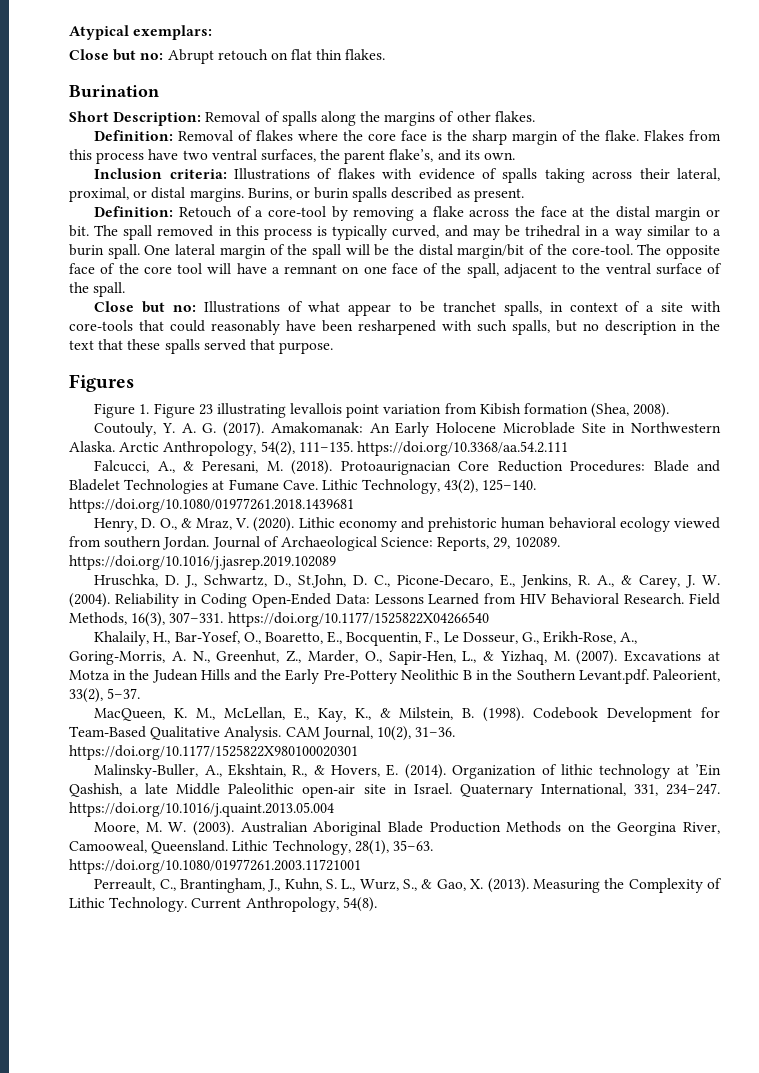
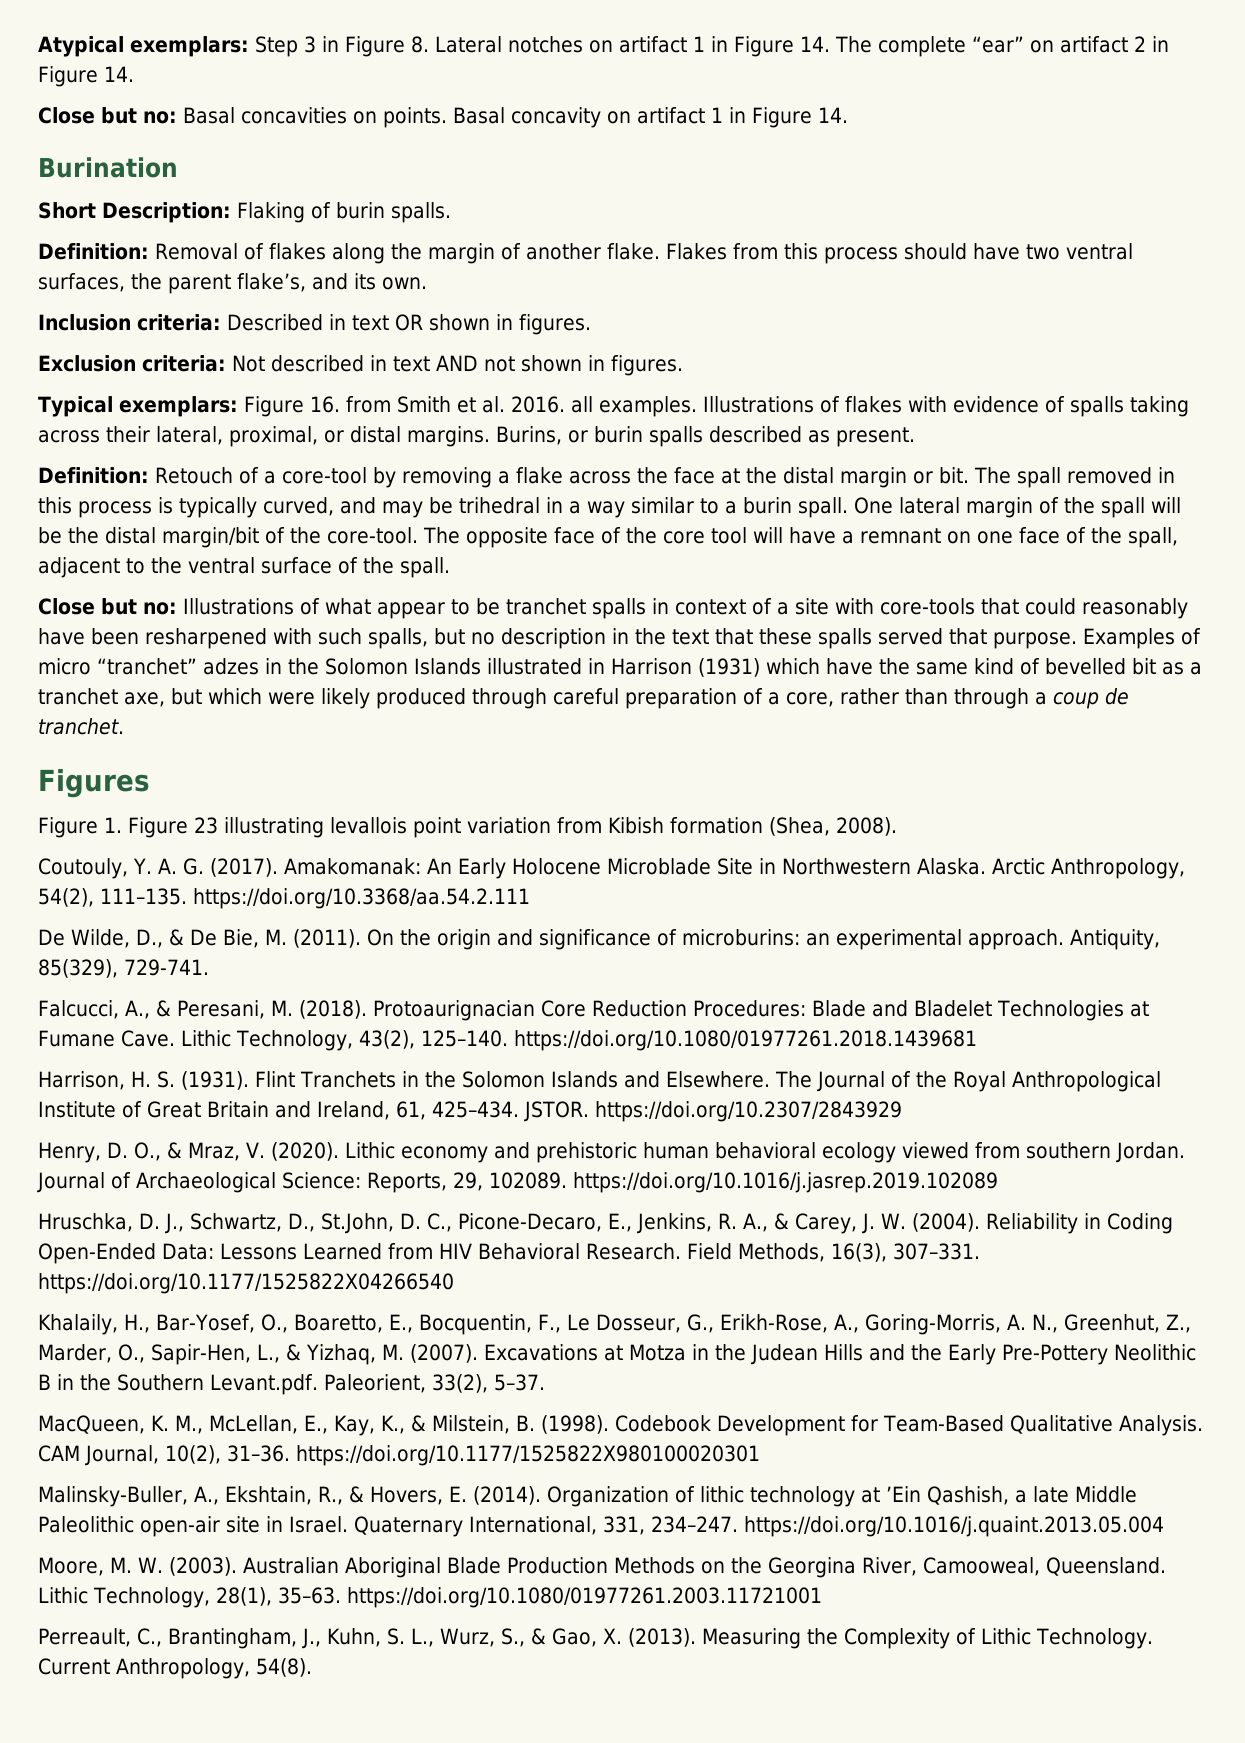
[69,49,386,64] [69,85,159,97] [69,111,535,126] [94,130,601,145] // Close but no: Abrupt retouch on flat thin flakes. // Burination // Short Description: Removal of spalls along the margins of other flakes. // Definition: Removal of flakes where the core face is the sharp margin of the -> [255,36,1169,57] [38,66,134,87] [38,107,848,128] [38,157,178,178] [38,202,451,223] [38,243,601,264] Step 3 in Figure 8. Lateral notches on artifact 1 in Figure 14. The complete “ear” on artifact 2 in Figure 14. // Close but no: Basal concavities on points. Basal concavity on artifact 1 in Figure 14. // Burination // Short Description: Flaking of burin spalls. // Definition: Removal of flakes along the margin of another
(145, 158) none -> [903,243,967,260] should
(227, 174) none -> [227,314,591,335] [38,355,683,376] [38,396,697,417] Described in text OR shown in figures. // Exclusion criteria: Not described in text AND not shown in figures. // Typical exemplars: Figure 16. from Smith et al. 2016. all examples.
[503,301,542,316] spalls, -> [592,598,646,619] spalls
(334, 348) none -> [1083,628,1201,649] [38,658,1202,677] [38,688,1129,709] [38,718,124,735] Examples of micro “tranchet” adzes in the Solomon Islands illustrated in Harrison (1931) which have the same kind of bevelled bit as a tranchet axe, but which were likely produced through careful preparation of a core, rather than through a coup de tranchet.
(568, 448) none -> [38,929,1160,950] [38,959,209,978] // De Wilde, D., & De Bie, M. (2011). On the origin and significance of microburins: an experimental approach. Antiquity, 85(329), 729-741.
(354, 505) none -> [38,1071,1161,1092] [38,1101,902,1122] // Harrison, H. S. (1931). Flint Tranchets in the Solomon Islands and Elsewhere. The Journal of the Royal Anthropological Institute of Great Britain and Ireland, 61, 425–434. JSTOR. https://doi.org/10.2307/2843929

